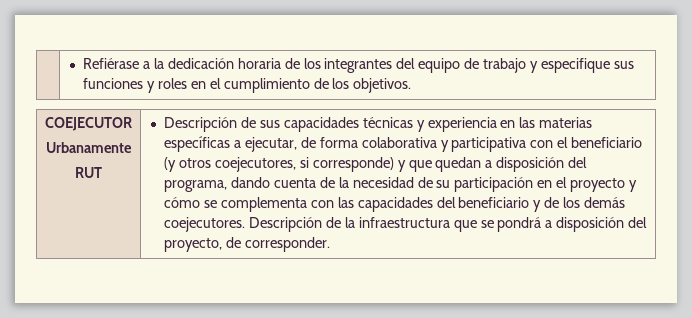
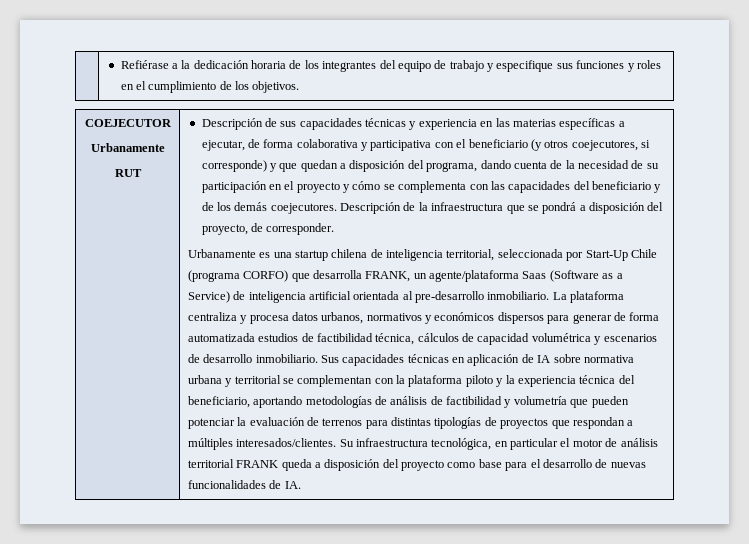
(330, 244) none -> [187,249,657,261] [187,270,623,282] [187,291,625,303] [187,312,660,324] [187,333,657,345] [187,354,634,366] [187,375,635,387] [187,396,629,408] [187,417,634,429] [187,438,658,450] [187,459,646,471] [187,480,301,489] // Urbanamente es una startup chilena de inteligencia territorial, seleccionada por Start-Up Chile (programa CORFO) que desarrolla FRANK, un agente/plataforma Saas (Software as a Service) de inteligencia artificial orientada al pre-desarrollo inmobiliario. La plataforma centraliza y procesa datos urbanos, normativos y económicos dispersos para generar de forma automatizada estudios de factibilidad técnica, cálculos de capacidad volumétrica y escenarios de desarrollo inmobiliario. Sus capacidades técnicas en aplicación de IA sobre normativa urbana y territorial se complementan con la plataforma piloto y la experiencia técnica del beneficiario, aportando metodologías de análisis de factibilidad y volumetría que pueden potenciar la evaluación de terrenos para distintas tipologías de proyectos que respondan a múltiples interesados/clientes. Su infraestructura tecnológica, en particular el motor de análisis territorial FRANK queda a disposición del proyecto como base para el desarrollo de nuevas funcionalidades de IA.

